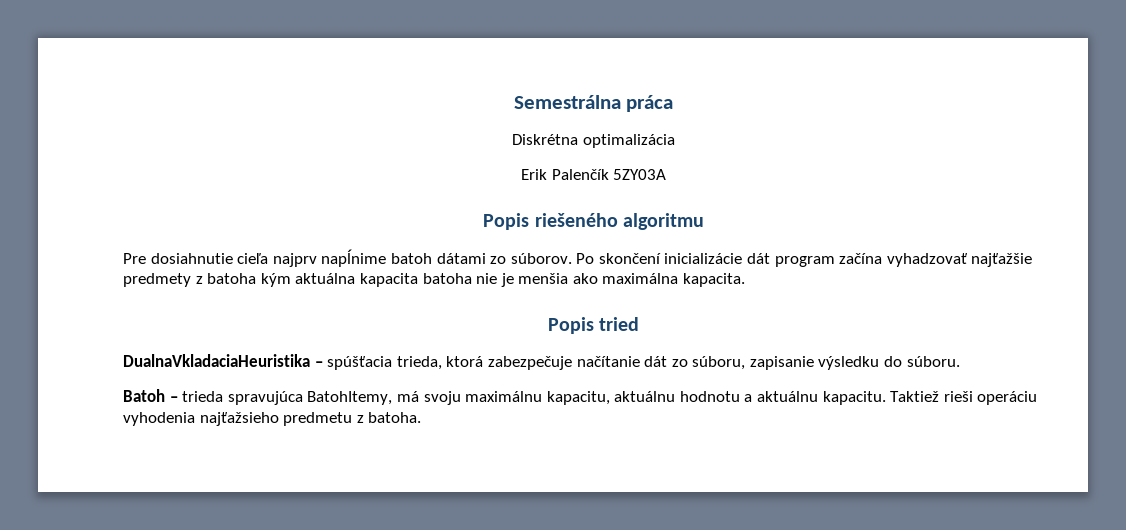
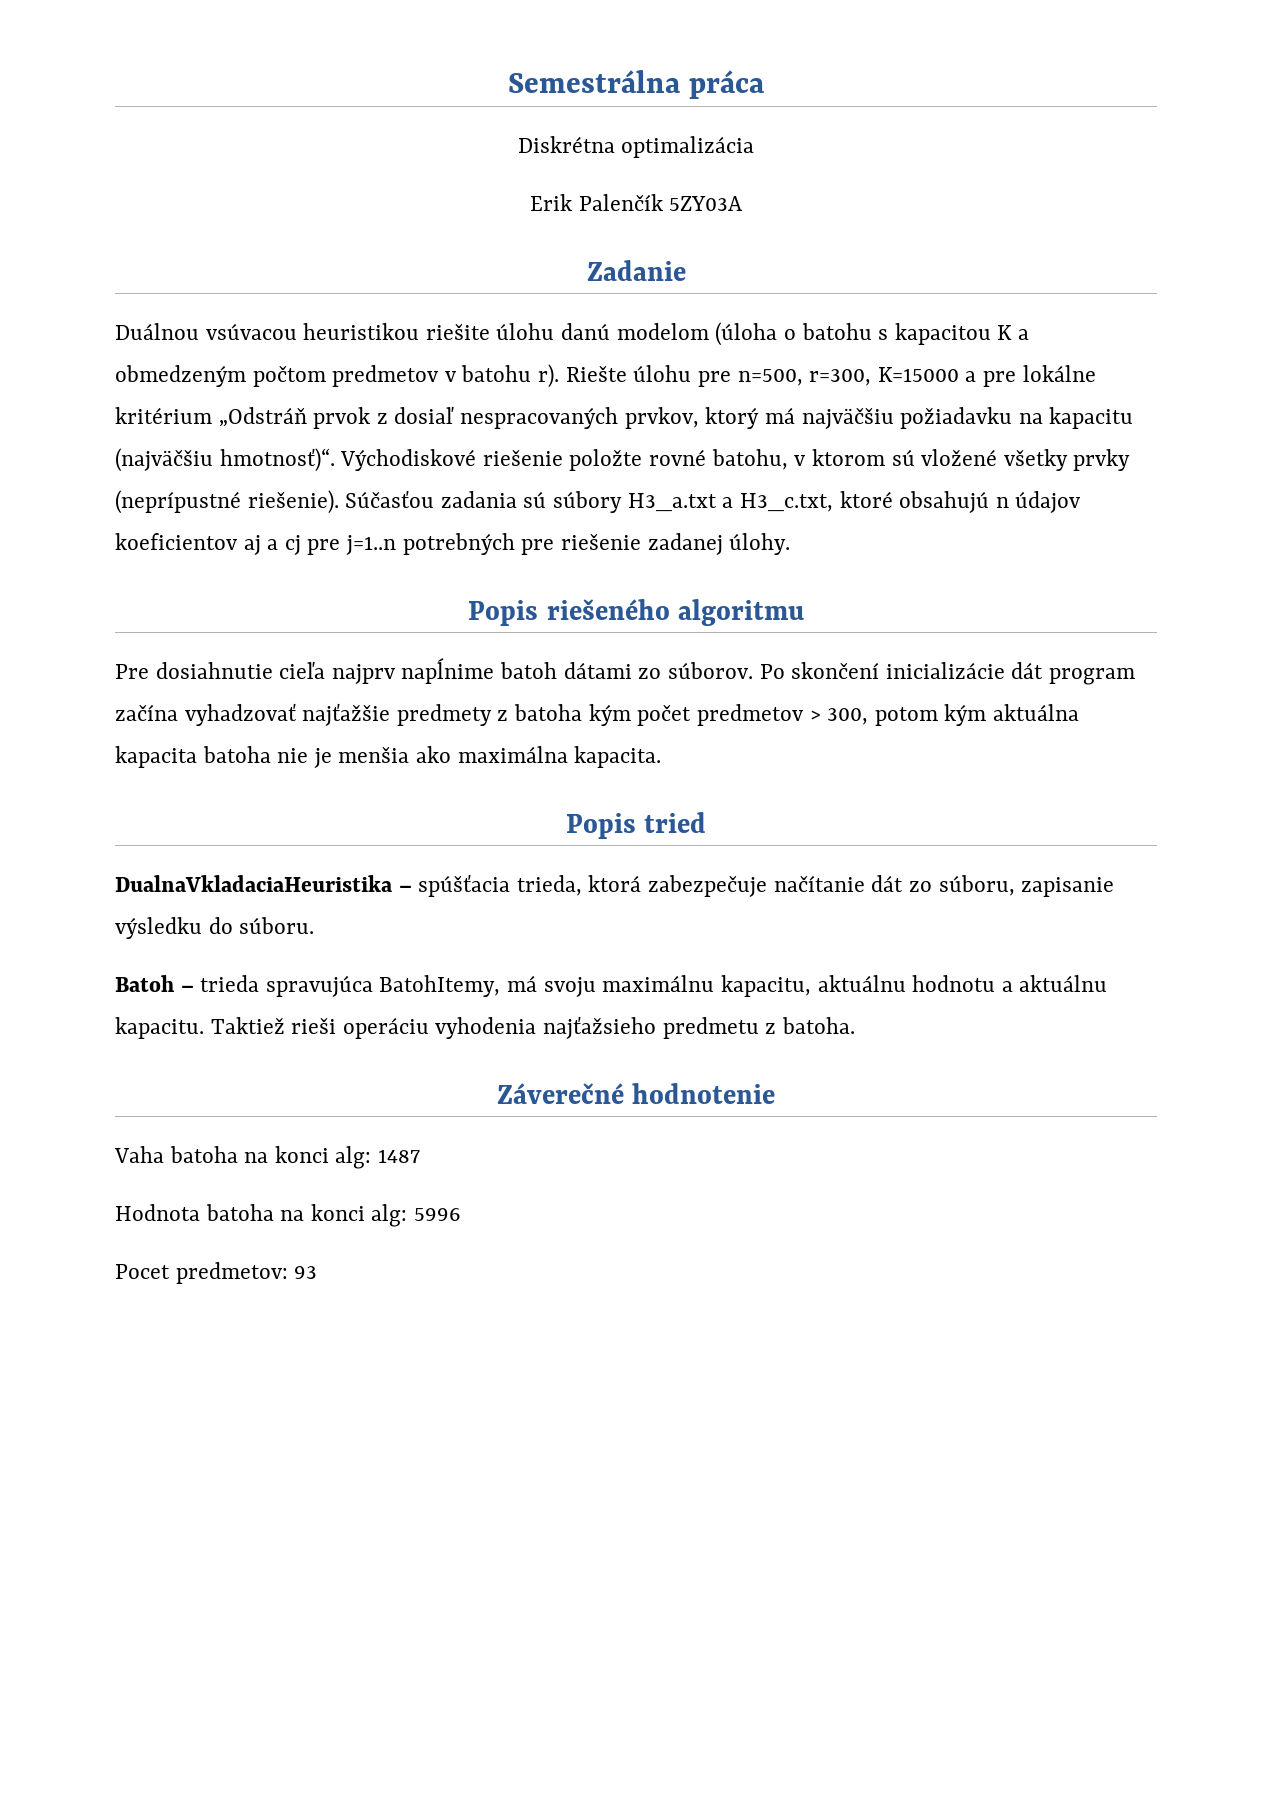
(667, 174) none -> [586,260,686,281] [115,322,1029,346] [115,364,1096,388] [115,406,1134,429] [115,448,1131,472] [115,490,1082,514] [115,533,791,555] // Zadanie // Duálnou vsúvacou heuristikou riešite úlohu danú modelom (úloha o batohu s kapacitou K a obmedzeným počtom predmetov v batohu r). Riešte úlohu pre n=500, r=300, K=15000 a pre lokálne kritérium „Odstráň prvok z dosiaľ nespracovaných prvkov, ktorý má najväčšiu požiadavku na kapacitu (najväčšiu hmotnosť)“. Východiskové riešenie položte rovné batohu, v ktorom sú vložené všetky prvky (neprípustné riešenie). Súčasťou zadania sú súbory H3_a.txt a H3_c.txt, ktoré obsahujú n údajov koeficientov aj a cj pre j=1..n potrebných pre riešenie zadanej úlohy.
(291, 280) none -> [637,704,987,726] počet predmetov > 300, potom kým
(422, 417) none -> [496,1083,776,1104] [114,1146,421,1169] [115,1204,462,1227] [115,1262,318,1284] // Záverečné hodnotenie // Vaha batoha na konci alg: 1487 // Hodnota batoha na konci alg: 5996 // Pocet predmetov: 93

